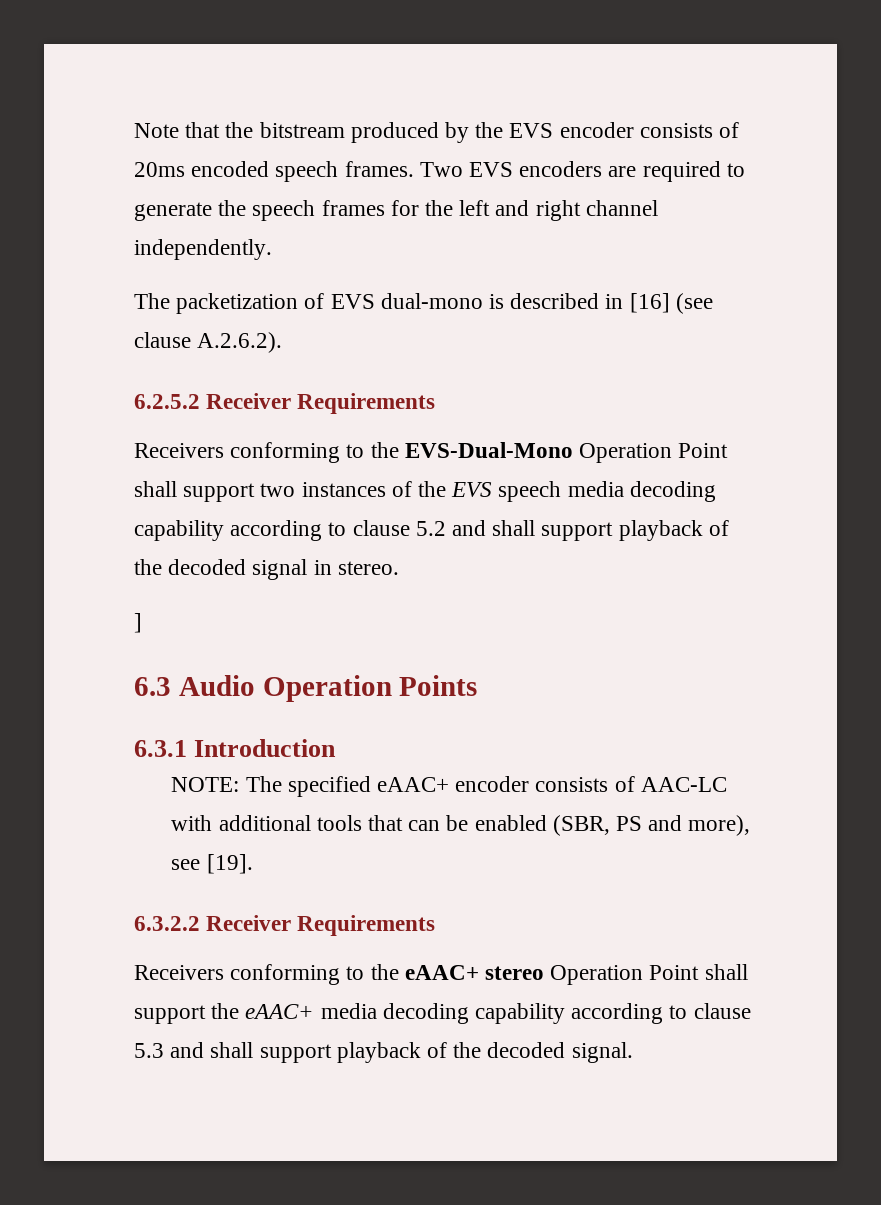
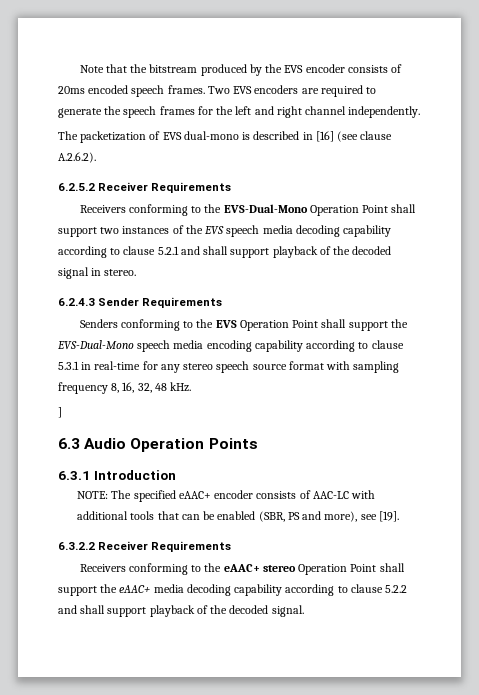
[415,521,446,536] 5.2 -> [157,246,179,255] 5.2.1
(399, 568) none -> [58,297,223,308] [79,319,408,331] [57,340,404,352] [58,361,400,373] [58,382,192,394] // 6.2.4.3 Sender Requirements // Senders conforming to the EVS Operation Point shall support the EVS-Dual-Mono speech media encoding capability according to clause 5.3.1 in real-time for any stereo speech source format with sampling frequency 8, 16, 32, 48 kHz.
[134,1043,164,1058] 5.3 -> [385,585,408,593] 5.2.2

